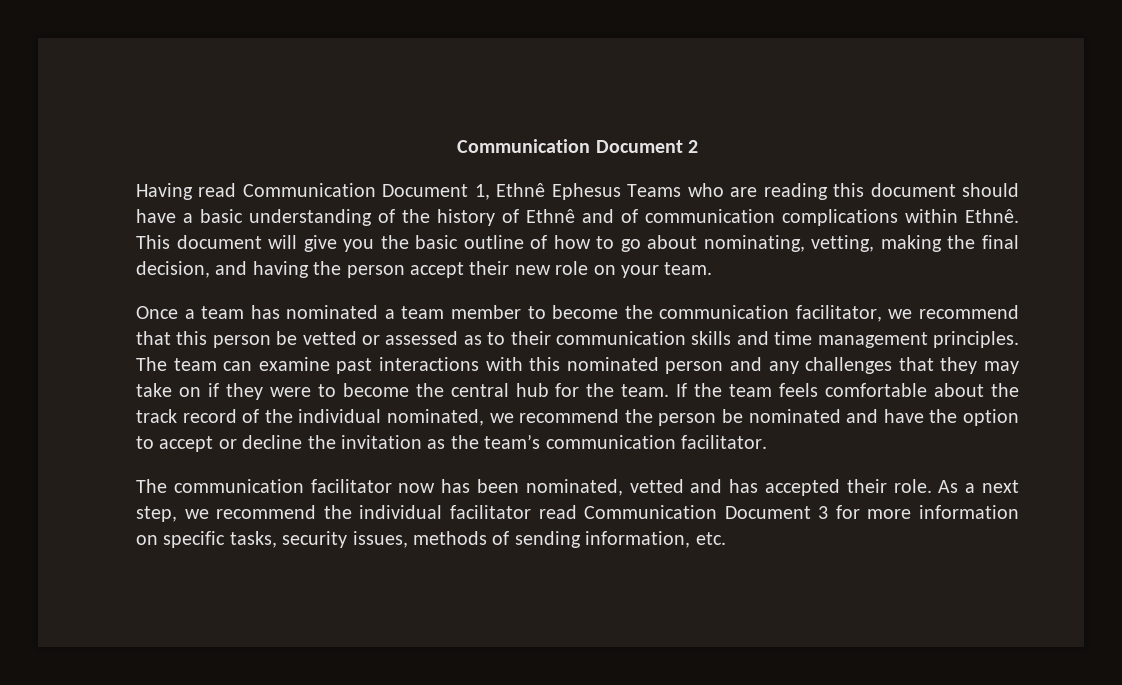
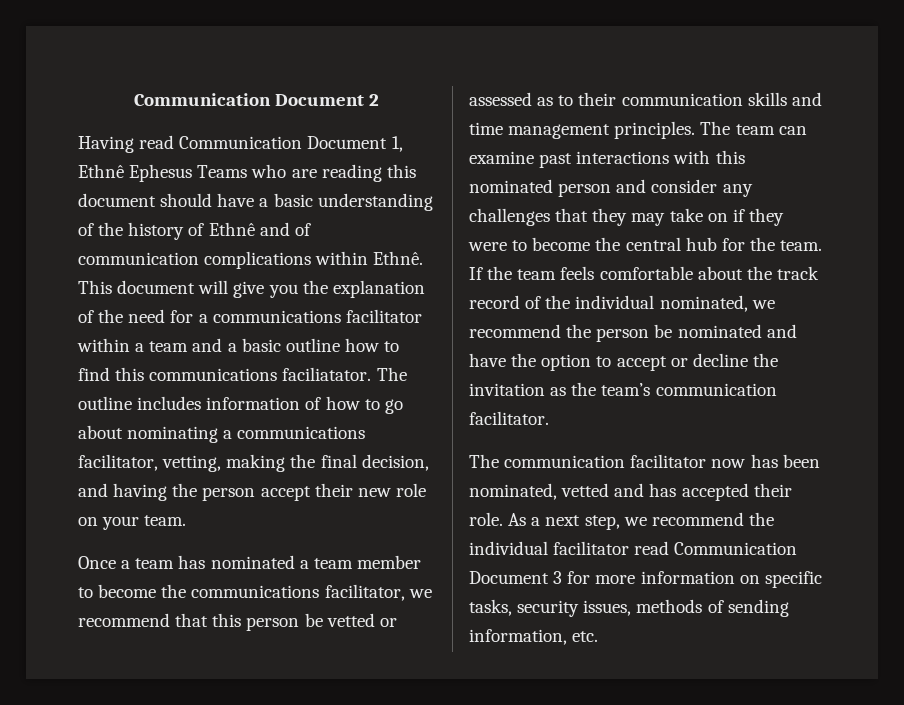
[415,235,524,249] basic outline -> [332,280,425,298] [78,309,422,323] [77,338,400,352] [78,367,407,381] [78,396,301,410] explanation of the need for a communications facilitator within a team and a basic outline how to find this communications faciliatator. The outline includes information
[703,235,805,252] nominating, -> [127,426,366,443] [78,454,158,471] nominating a communications facilitator,
[659,305,790,319] communication -> [191,585,320,598] communications
(763, 364) none -> [651,179,718,193] consider

